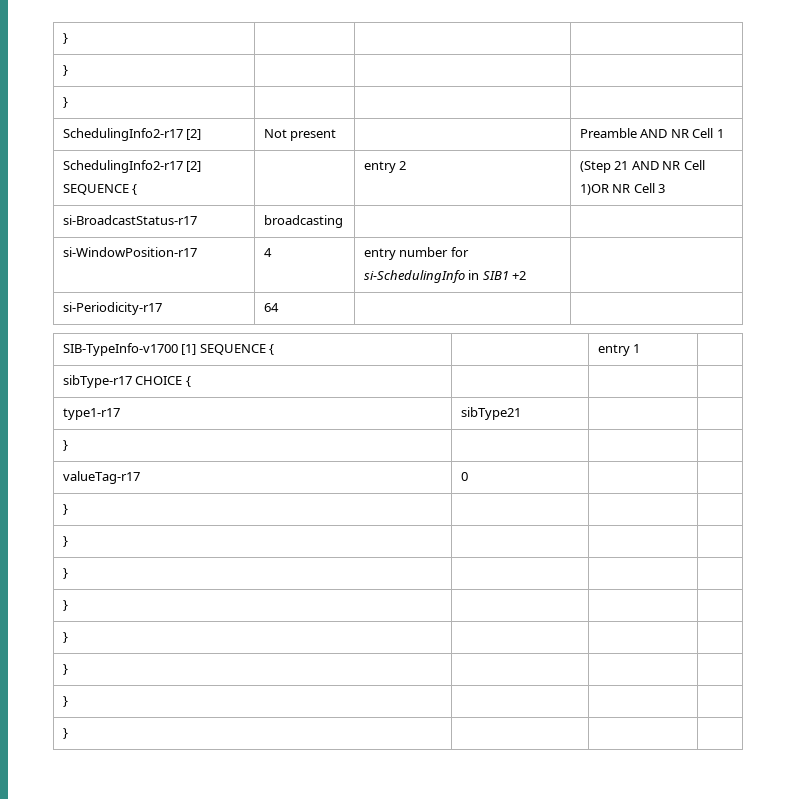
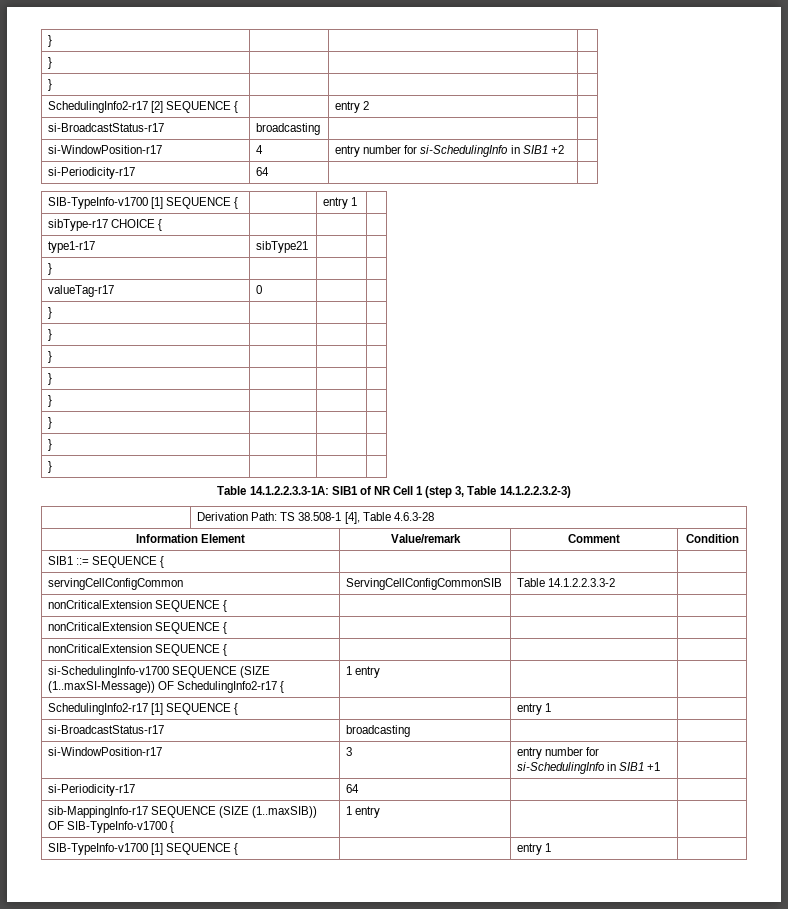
[62,33,68,44] [62,65,68,76] [62,97,68,108] [62,128,202,141] [263,129,337,141] [579,128,724,138] } | | | // } | | | // } | | | // SchedulingInfo2-r17 [2] | Not present | | Preamble AND NR Cell 1 -> [48,35,53,47] [48,57,53,69] [48,79,53,91] } | | | // } | | | // } | | |
[579,160,705,173] [579,183,666,195] (Step 21 AND NR Cell 1)OR NR Cell 3 -> (370, 105) none
(68, 733) none -> [217,486,571,498] [197,512,434,524] [135,534,246,543] [390,534,461,543] [568,534,620,543] [685,534,739,543] [48,556,165,568] [48,578,184,590] [346,578,503,590] [517,578,616,587] [48,600,228,612] [48,622,228,634] [48,644,228,656] [48,666,271,678] [48,681,285,693] [346,666,381,678] [48,703,239,715] [517,703,552,715] [48,725,165,734] [346,725,411,737] [48,747,163,756] [346,747,353,756] [517,747,600,759] [517,762,661,774] [48,784,136,796] [346,784,360,793] [48,806,318,818] [48,821,175,833] [346,806,381,818] [48,843,239,855] [517,843,552,855] // Table 14.1.2.2.3.3-1A: SIB1 of NR Cell 1 (step 3, Table 14.1.2.2.3.2-3) // | Derivation Path: TS 38.508-1 [4], Table 4.6.3-28 // Information Element | Value/remark | Comment | Condition // SIB1 ::= SEQUENCE { | | | // servingCellConfigCommon | ServingCellConfigCommonSIB | Table 14.1.2.2.3.3-2 | // nonCriticalExtension SEQUENCE { | | | // nonCriticalExtension SEQUENCE { | | | // nonCriticalExtension SEQUENCE { | | | // si-SchedulingInfo-v1700 SEQUENCE (SIZE (1..maxSI-Message)) OF SchedulingInfo2-r17 { | 1 entry | | // SchedulingInfo2-r17 [1] SEQUENCE { | | entry 1 | // si-BroadcastStatus-r17 | broadcasting | | // si-WindowPosition-r17 | 3 | entry number for si-SchedulingInfo in SIB1 +1 | // si-Periodicity-r17 | 64 | | // sib-MappingInfo-r17 SEQUENCE (SIZE (1..maxSIB)) OF SIB-TypeInfo-v1700 { | 1 entry | | // SIB-TypeInfo-v1700 [1] SEQUENCE { | | entry 1 |

